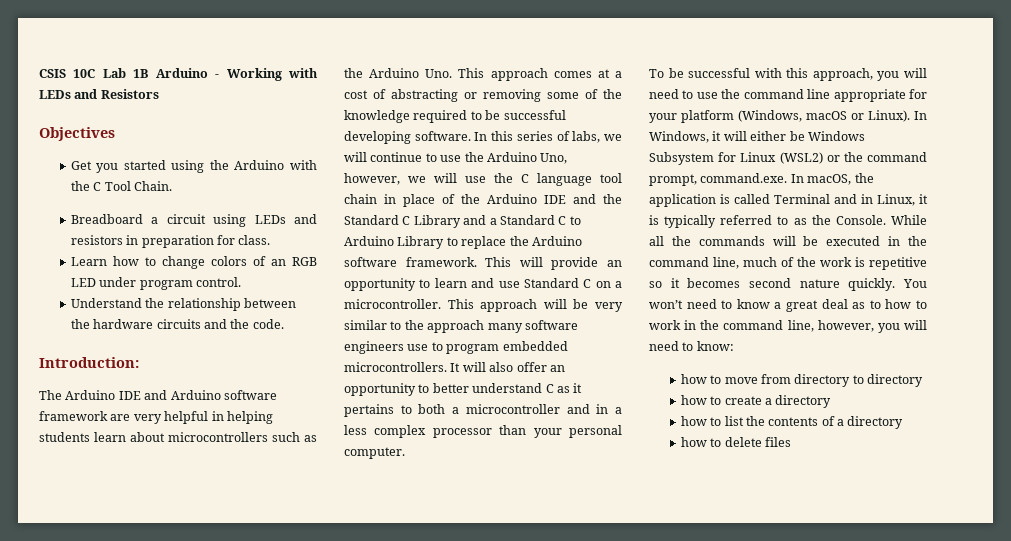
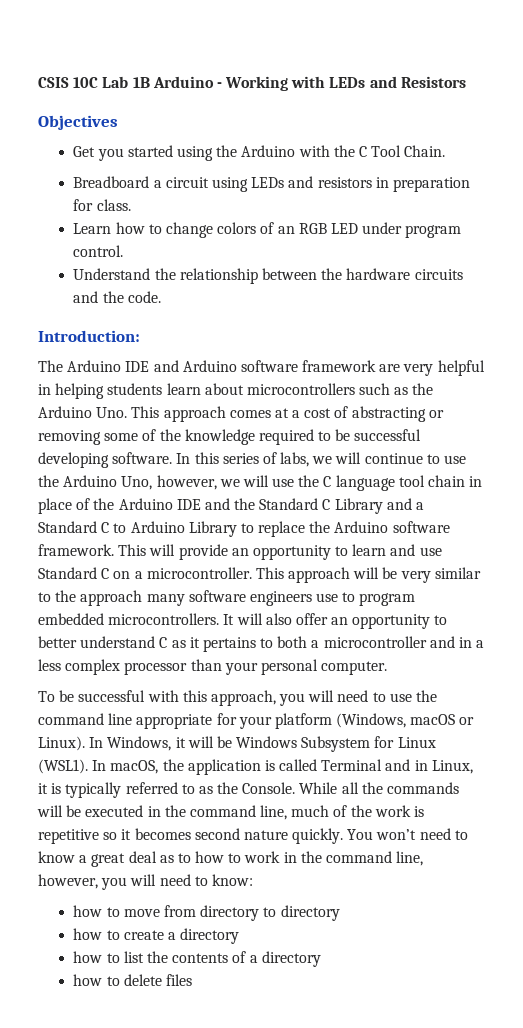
[750,131,787,141] either -> (214, 742) none
[779,152,927,164] [649,173,788,186] (WSL2) or the command prompt, command.exe. -> [38,759,88,774] (WSL1).

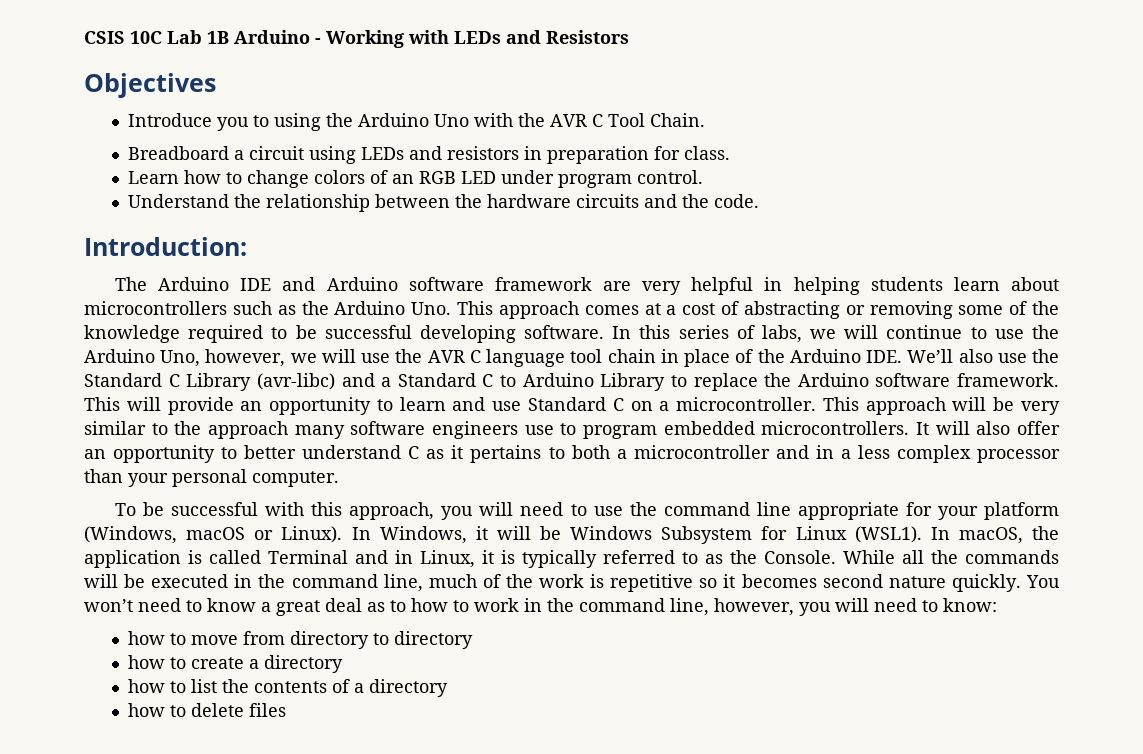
[73,145,173,161] Get you started -> [127,113,269,131] Introduce you to
(296, 151) none -> [433,114,469,127] Uno
(355, 151) none -> [549,114,587,127] AVR
(320, 481) none -> [427,350,465,363] AVR
[176,498,230,510] IDE and -> [866,349,1027,363] IDE. We’ll also use
(383, 506) none -> [256,373,335,390] (avr-libc)

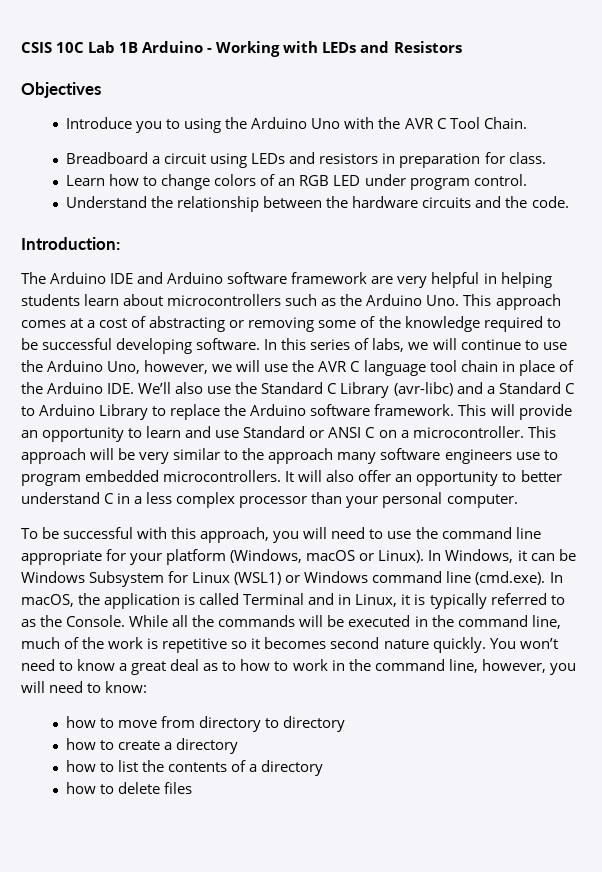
(606, 404) none -> [309,427,362,438] or ANSI
[426,445,809,463] as it pertains to both a microcontroller and -> (115, 498) none
[496,526,531,540] will -> [530,553,555,561] can
[854,526,922,543] (WSL1). -> [234,571,546,585] (WSL1) or Windows command line (cmd.exe).

